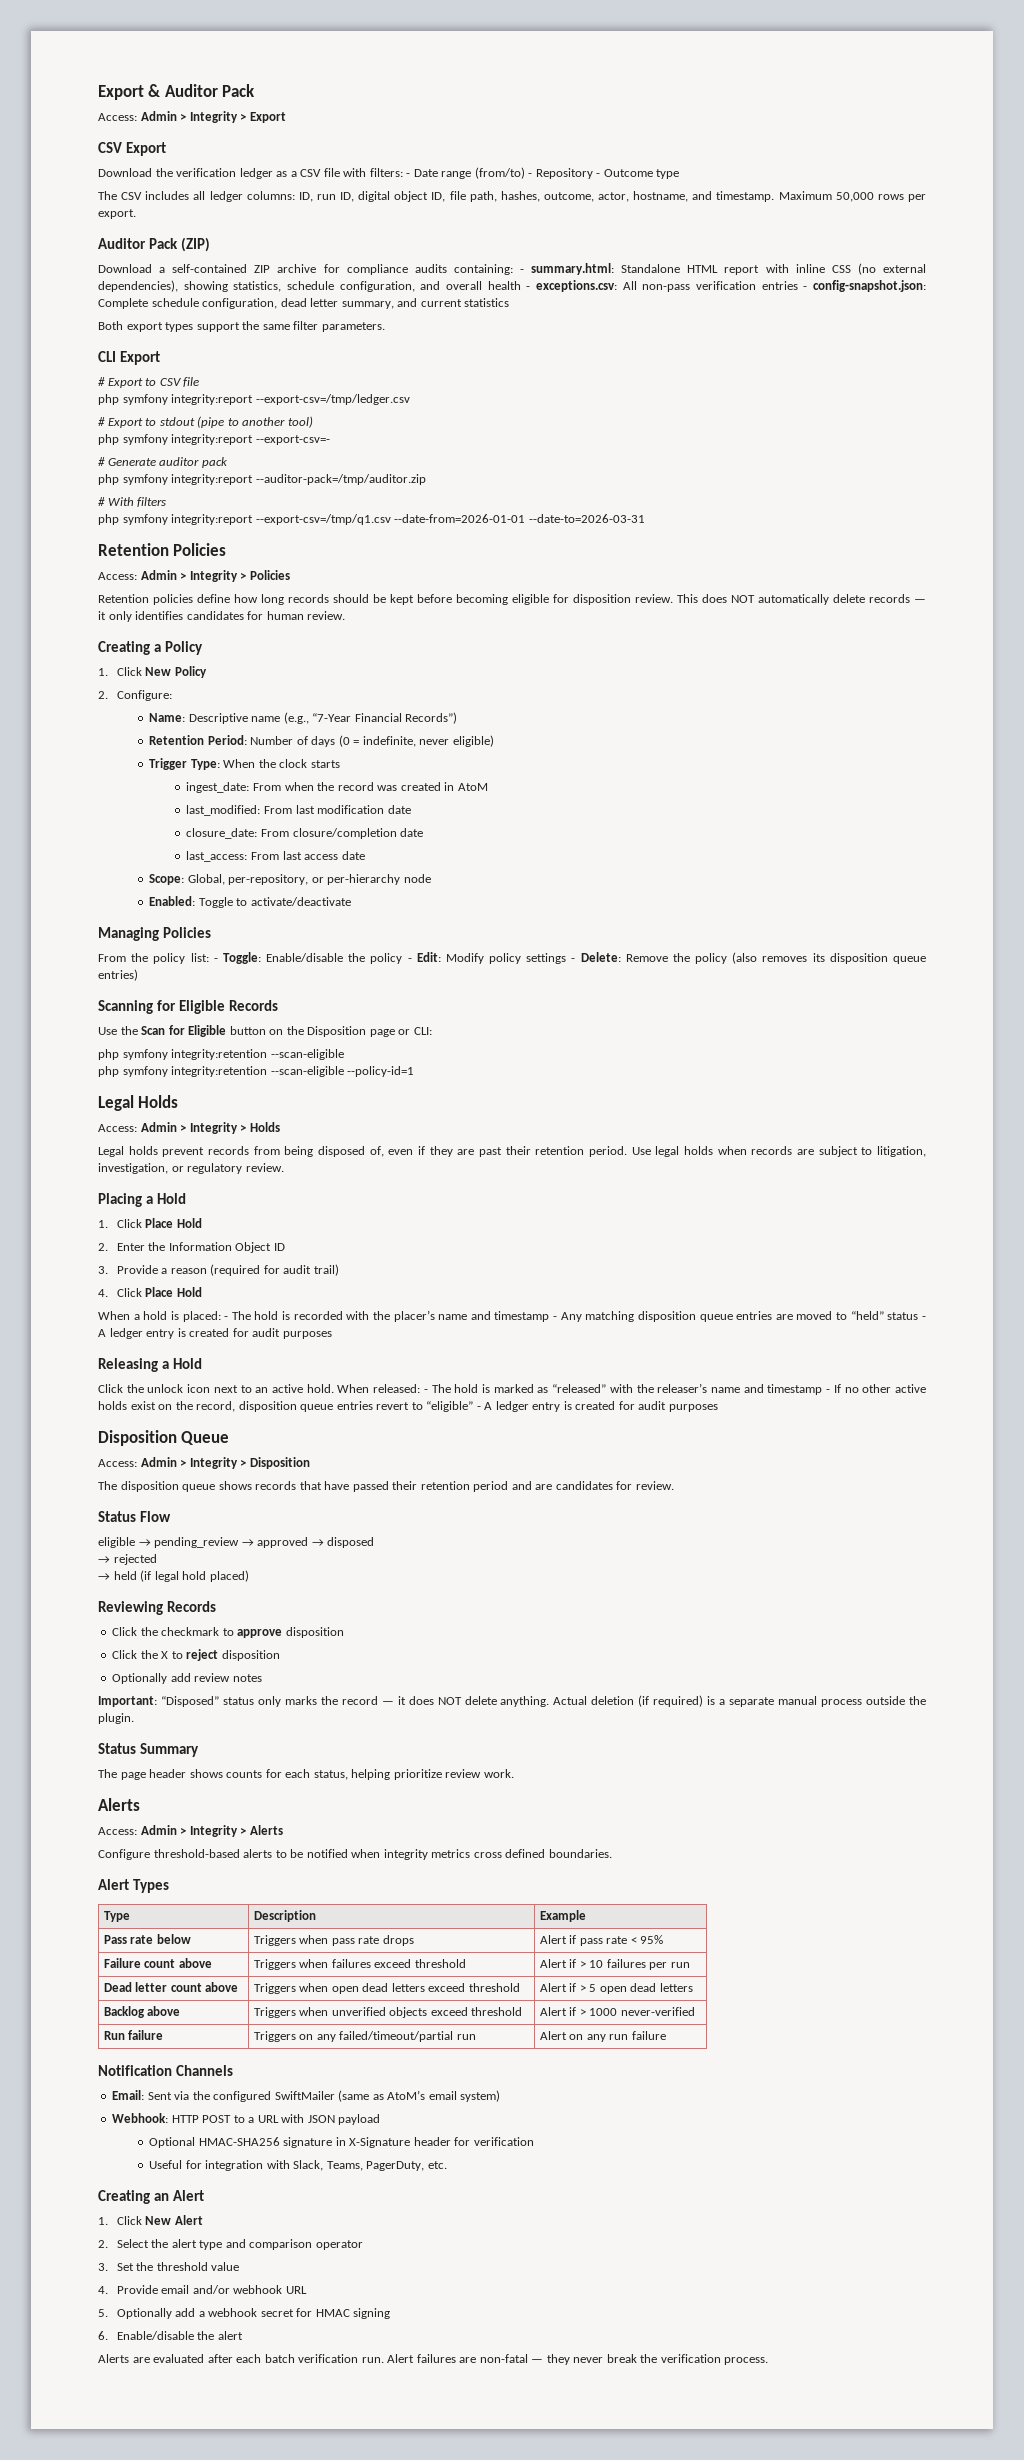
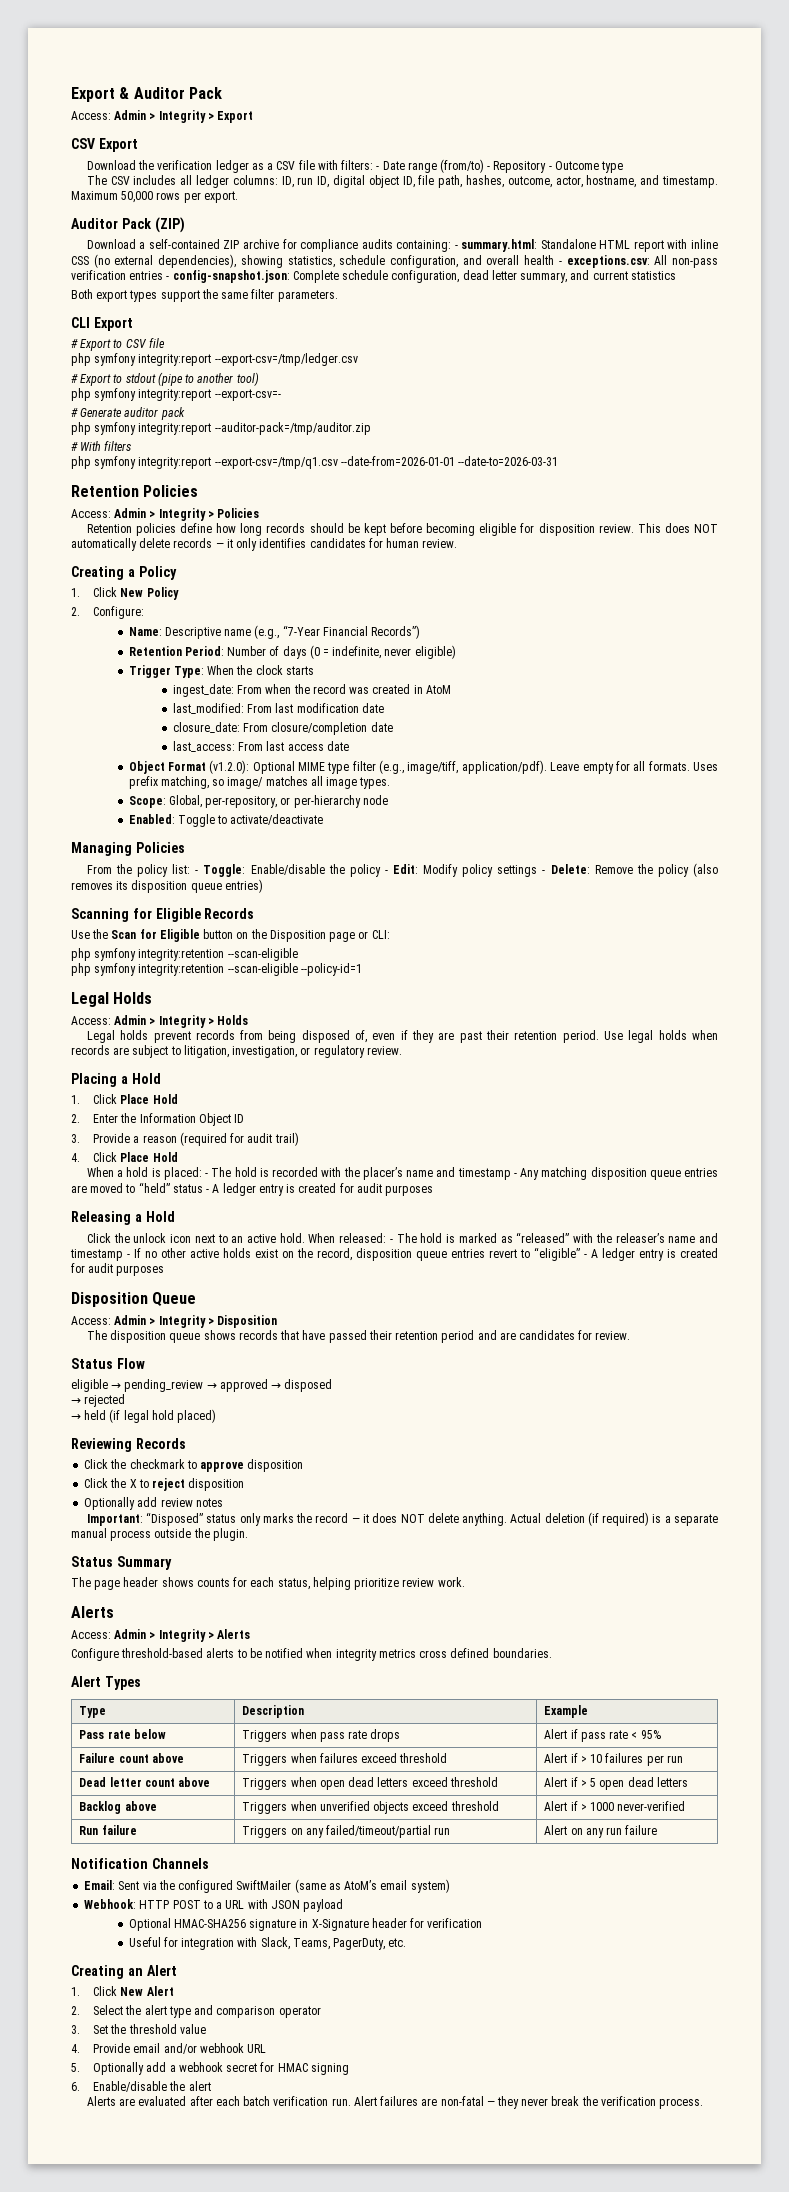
(365, 855) none -> [128,760,719,774] [128,776,391,789] // Object Format (v1.2.0): Optional MIME type filter (e.g., image/tiff, application/pdf). Leave empty for all formats. Uses prefix matching, so image/ matches all image types.

